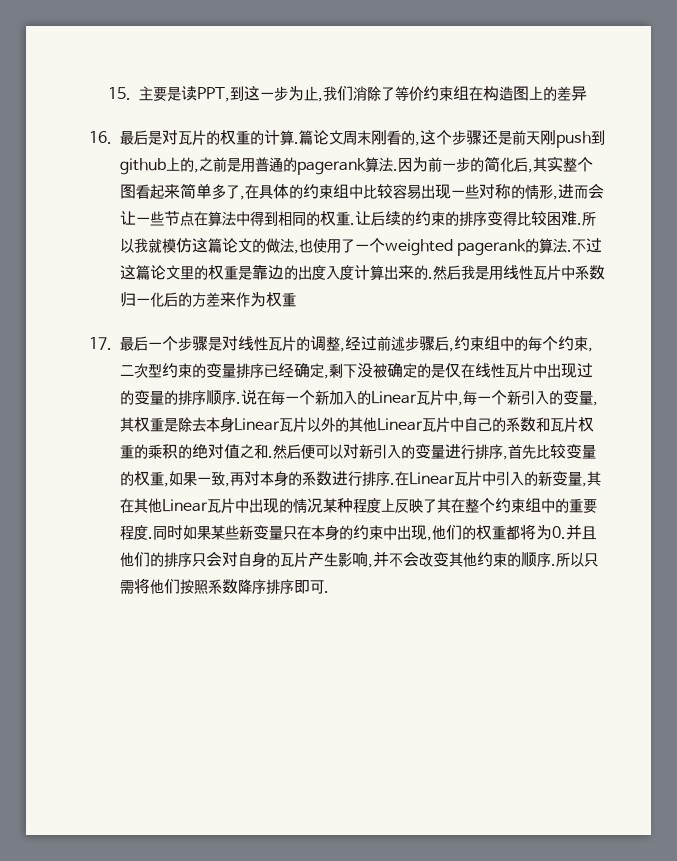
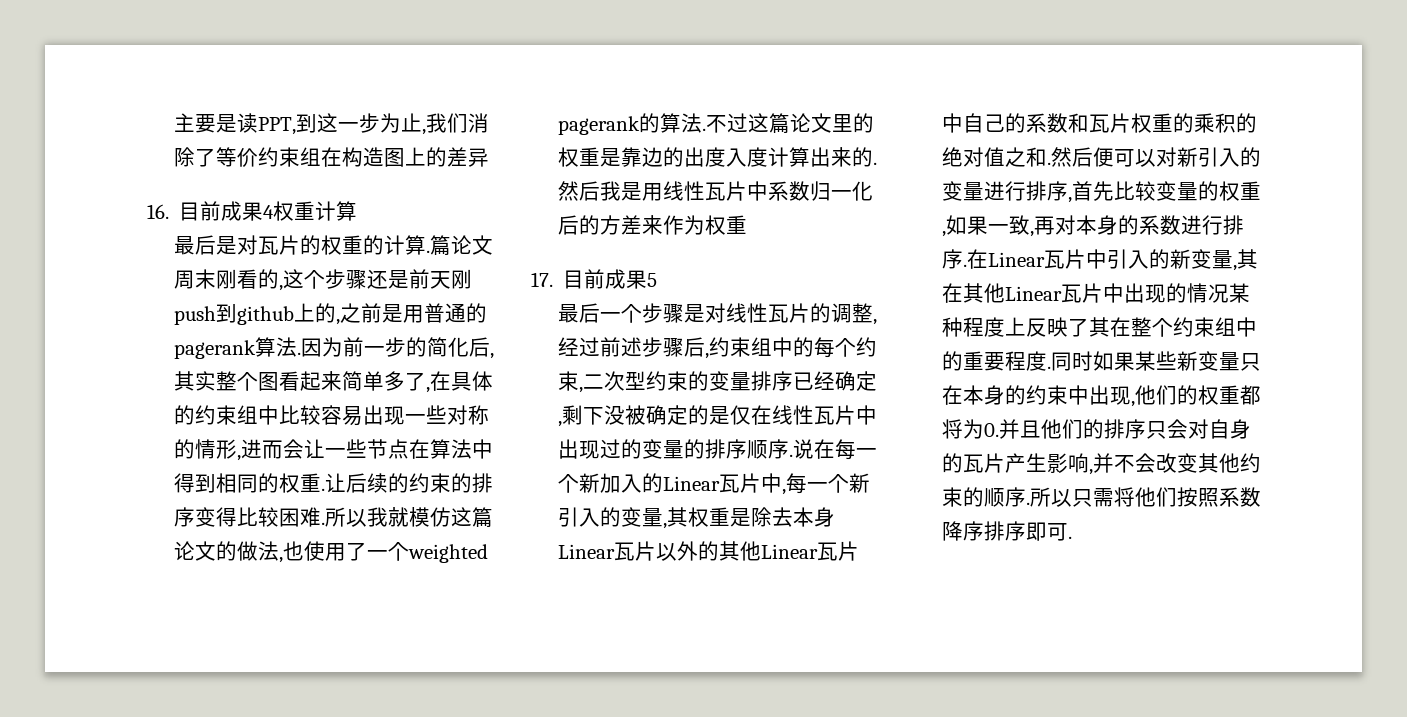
[107,87,131,100] 15. -> (174, 122) none
(112, 137) none -> [179,201,358,221] 目前成果4权重计算 //
(112, 343) none -> [563,269,658,289] 目前成果5 //

